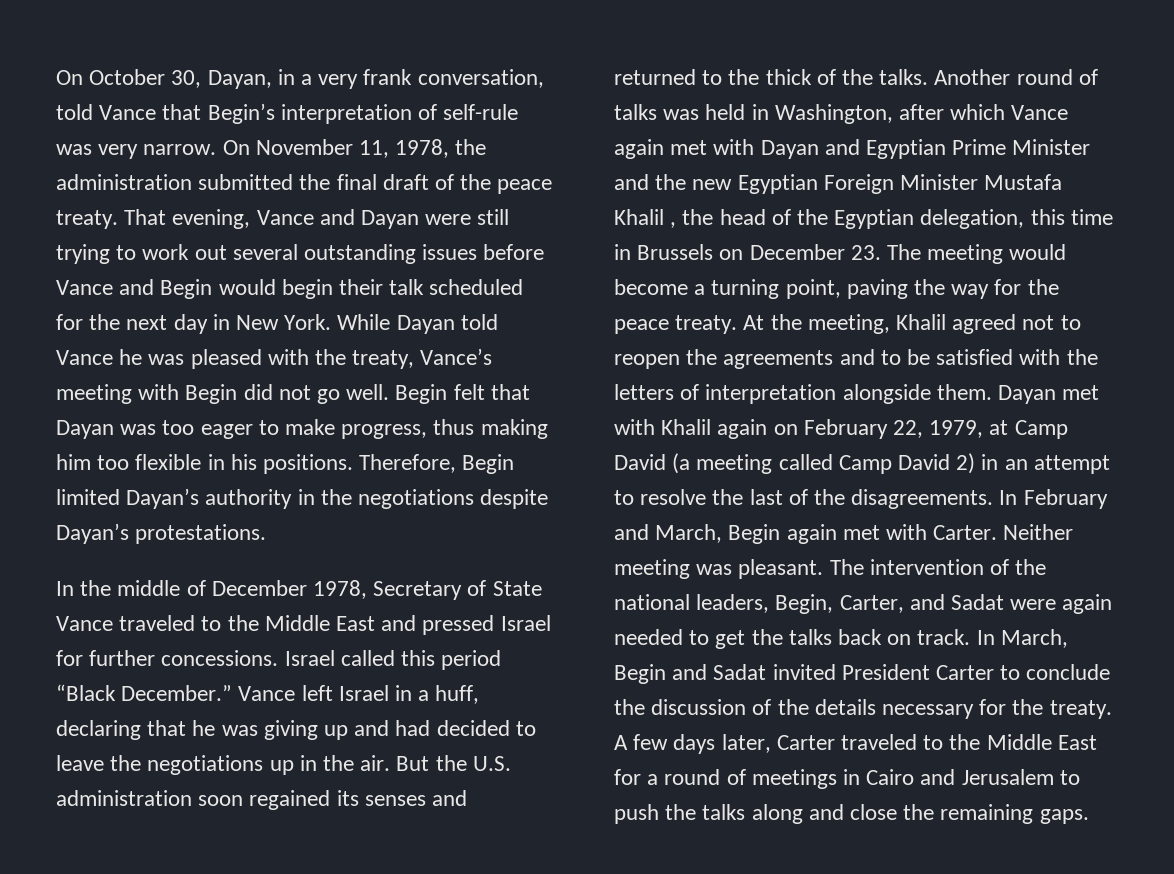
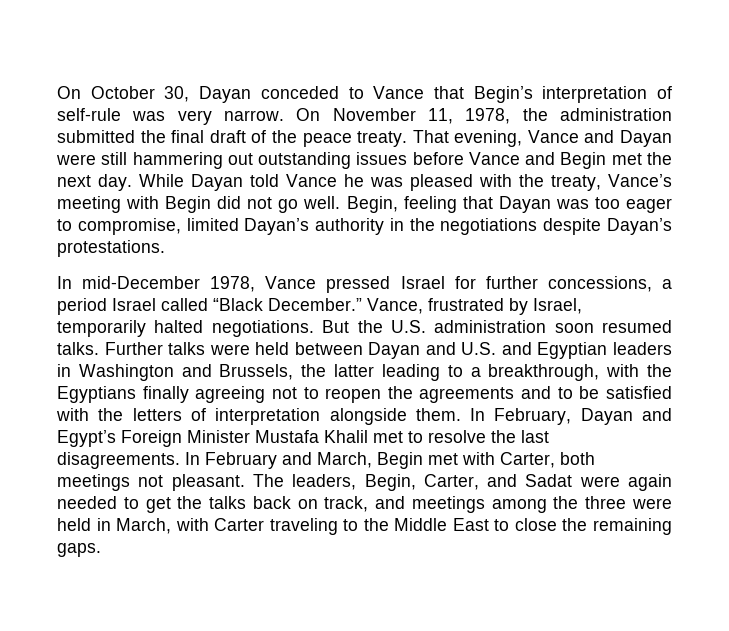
[207,69,544,89] [56,104,93,120] Dayan, in a very frank conversation, told -> [199,86,364,103] Dayan conceded to
[56,244,298,264] trying to work out several -> [132,152,253,169] hammering out
[218,279,524,299] [56,314,332,334] would begin their talk scheduled for the next day in New York. -> [611,152,672,165] [57,174,132,191] met the next day.
[395,384,485,404] Begin felt -> [346,196,457,213] Begin, feeling
[285,419,548,439] [56,454,515,474] make progress, thus making him too flexible in his positions. Therefore, Begin -> [77,218,181,235] compromise,
[80,580,542,600] [56,615,551,635] [56,650,502,670] [56,684,480,704] [56,720,536,740] [56,755,391,775] the middle of December 1978, Secretary of State Vance traveled to the Middle East and pressed Israel for further concessions. Israel called this period “Black December.” Vance left Israel in a huff, declaring that he was giving up and had decided to leave the negotiations up in the air. -> [82,276,672,293] [57,298,582,315] [57,320,314,337] mid-December 1978, Vance pressed Israel for further concessions, a period Israel called “Black December.” Vance, frustrated by Israel, temporarily halted negotiations.
[249,790,468,810] [614,69,1098,85] [614,104,1069,124] [614,139,1091,159] [614,174,1063,194] [614,209,1113,229] [614,244,1067,264] [614,279,1059,299] [614,314,1017,334] regained its senses and returned to the thick of the talks. Another round of talks was held in Washington, after which Vance again met with Dayan and Egyptian Prime Minister and the new Egyptian Foreign Minister Mustafa Khalil , the head of the Egyptian delegation, this time in Brussels on December 23. The meeting would become a turning point, paving the way for the peace treaty. At the meeting, Khalil agreed -> [602,320,672,333] [57,342,672,359] [57,364,672,381] [57,386,266,403] resumed talks. Further talks were held between Dayan and U.S. and Egyptian leaders in Washington and Brussels, the latter leading to a breakthrough, with the Egyptians finally agreeing
[998,385,1100,404] [614,419,1068,439] [614,453,1110,474] Dayan met with Khalil again on February 22, 1979, at Camp David (a meeting called Camp David 2) in an attempt -> [470,408,672,425] [57,430,403,447] In February, Dayan and Egypt’s Foreign Minister Mustafa Khalil met
[788,489,846,505] of the -> (549, 436) none
[786,524,1074,544] [614,559,1047,579] [614,594,690,610] again met with Carter. Neither meeting was pleasant. The intervention of the national -> [428,452,595,468] [57,474,284,491] met with Carter, both meetings not pleasant. The
[917,629,1068,648] [614,664,1111,684] [614,699,1112,719] [614,734,1097,754] [614,769,1080,789] [614,804,844,824] track. In March, Begin and Sadat invited President Carter to conclude the discussion of the details necessary for the treaty. A few days later, Carter traveled to the Middle East for a round of meetings in Cairo and Jerusalem to push the talks along and -> [324,496,672,513] [57,518,510,535] track, and meetings among the three were held in March, with Carter traveling to the Middle East to

